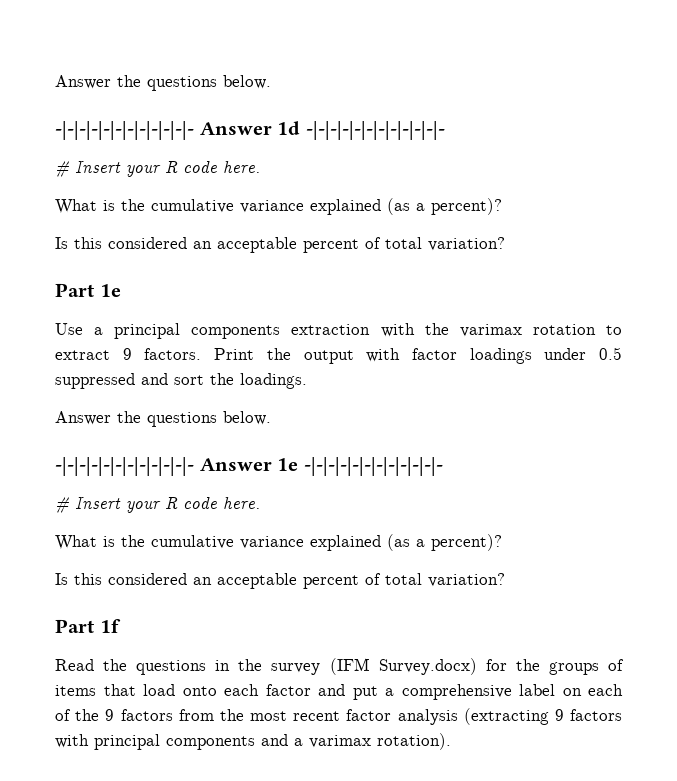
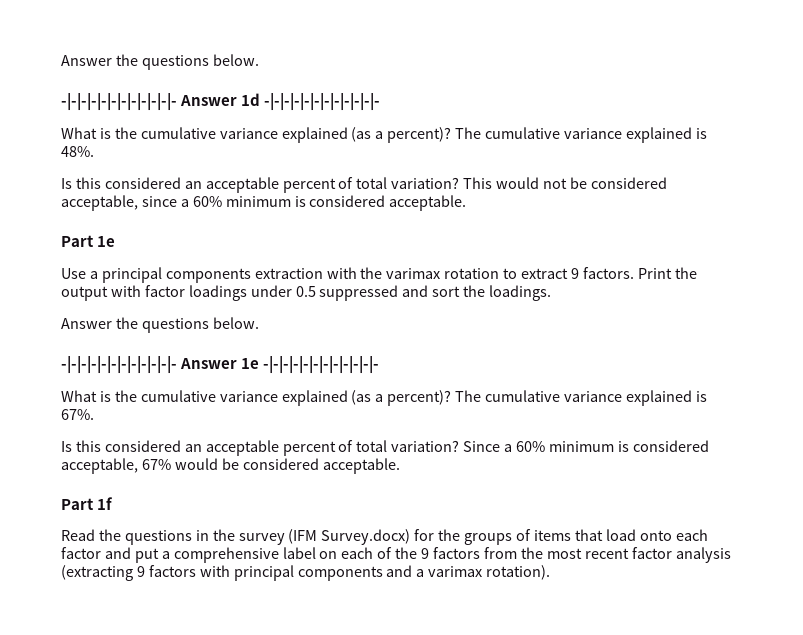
[55,161,260,178] [55,198,502,215] [55,237,505,253] // # Insert your R code here. // What is the cumulative variance explained (as a percent)? // Is this considered an acceptable percent of total variation? -> [61,127,707,143] [61,146,94,157] [61,177,667,193] [61,195,467,211] // What is the cumulative variance explained (as a percent)? The cumulative variance explained is 48%. // Is this considered an acceptable percent of total variation? This would not be considered acceptable, since a 60% minimum is considered acceptable.
[55,497,260,514] [55,534,502,551] [55,573,505,589] // # Insert your R code here. // What is the cumulative variance explained (as a percent)? // Is this considered an acceptable percent of total variation? -> [61,390,707,406] [61,409,94,420] [61,440,709,456] [61,458,400,474] // What is the cumulative variance explained (as a percent)? The cumulative variance explained is 67%. // Is this considered an acceptable percent of total variation? Since a 60% minimum is considered acceptable, 67% would be considered acceptable.

